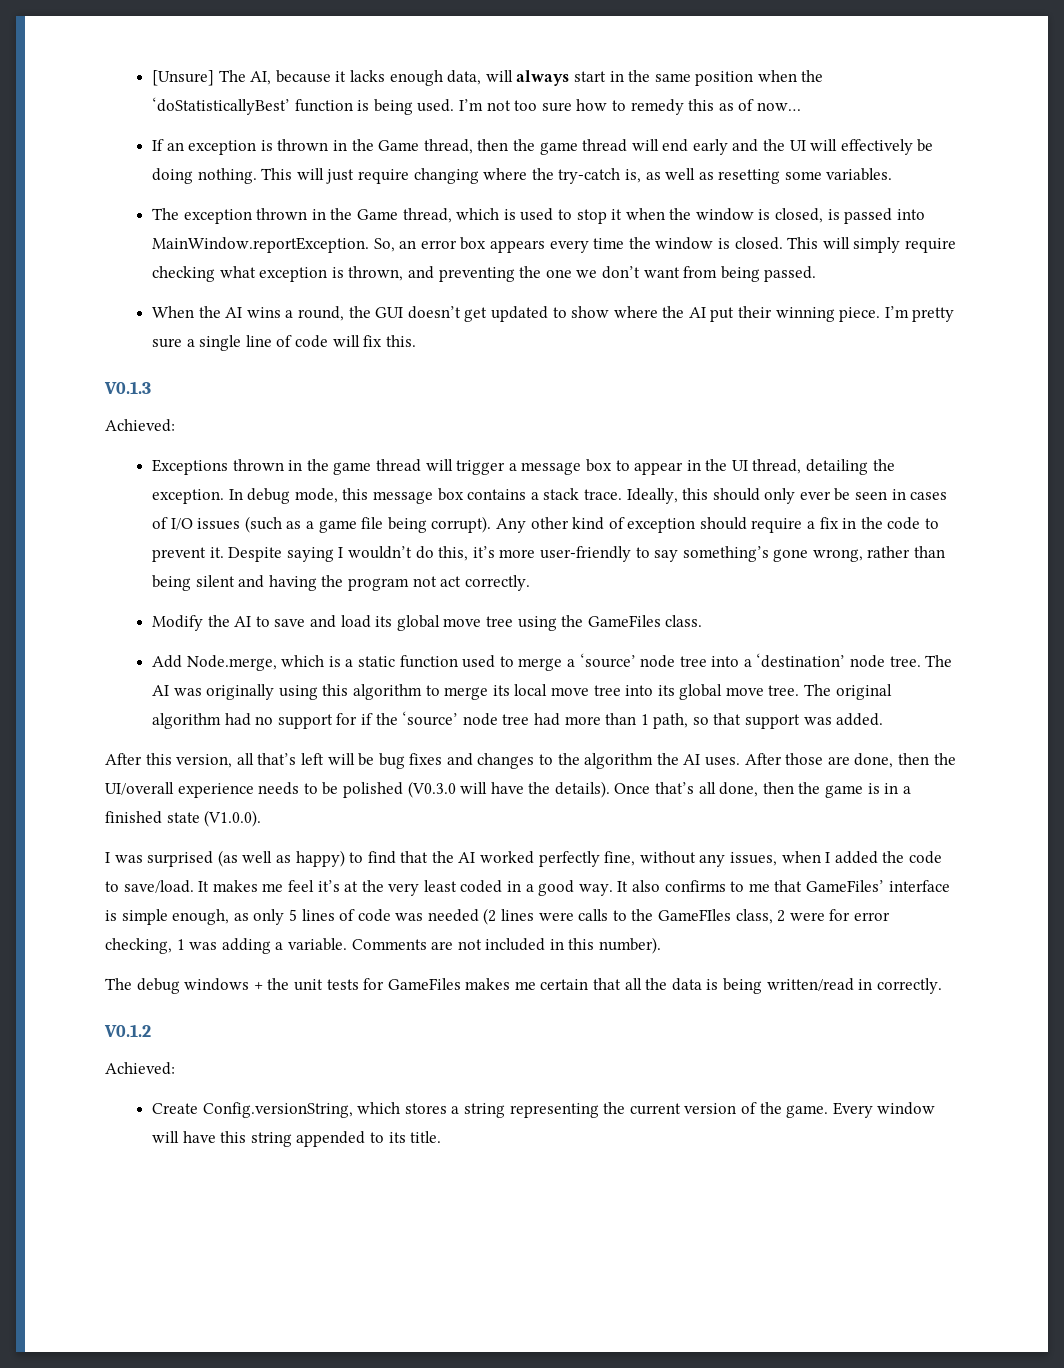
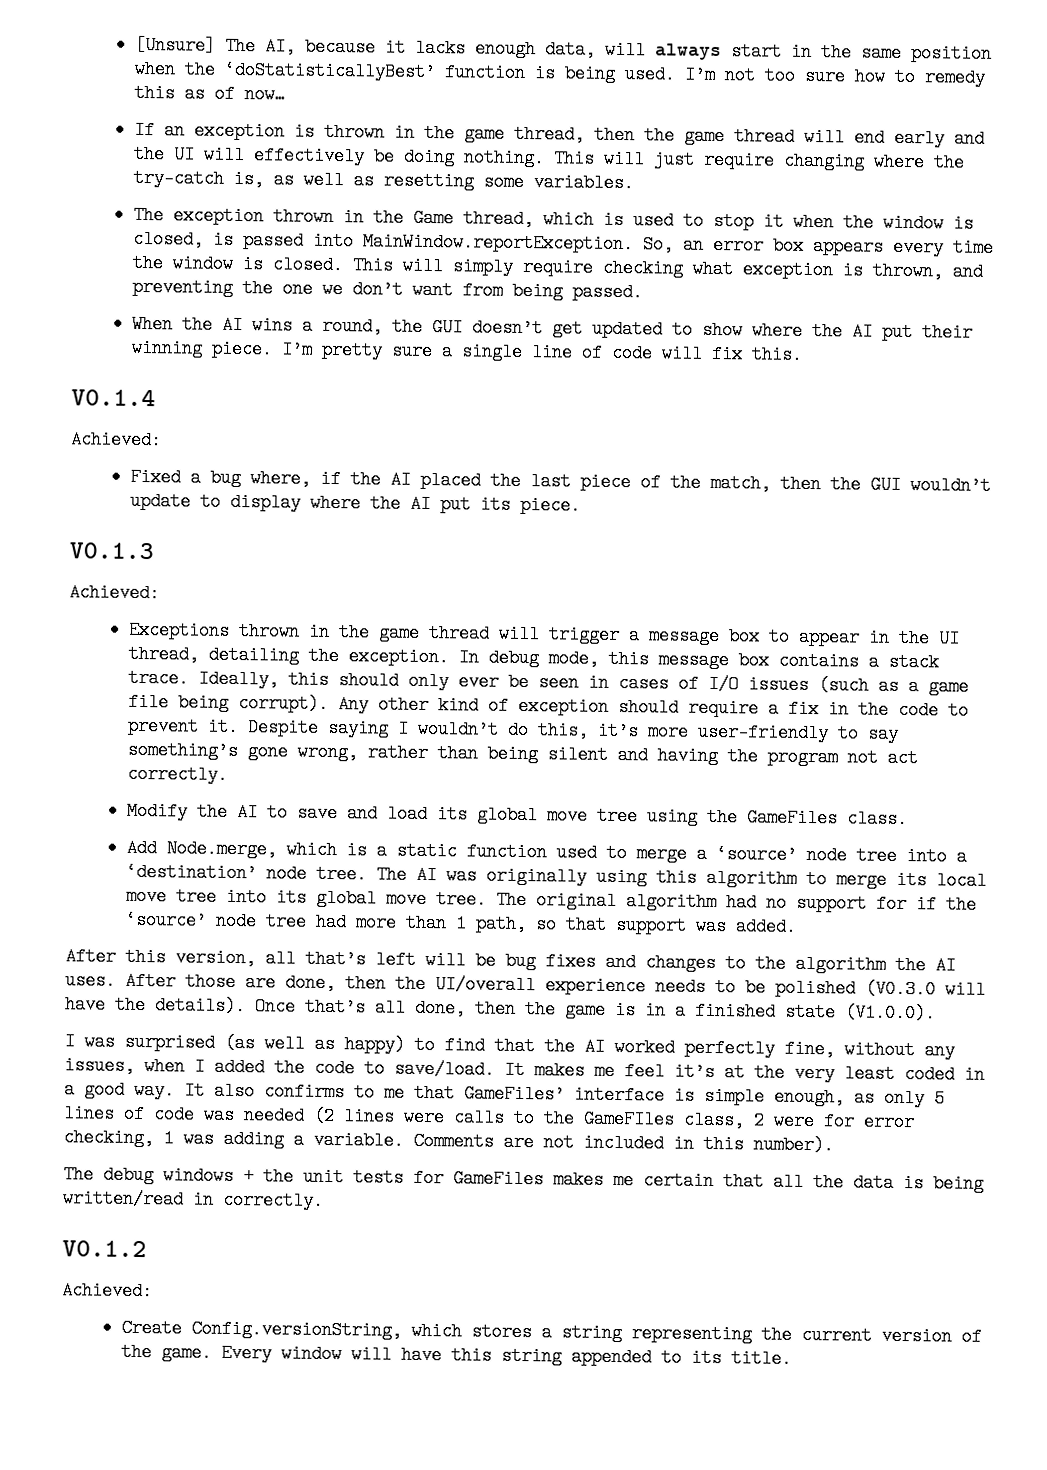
[378,140,420,151] Game -> [464,124,506,143] game
(416, 341) none -> [71,389,156,407] [70,430,162,450] [130,467,992,495] [130,491,582,515] // V0.1.4 // Achieved: // Fixed a bug where, if the AI placed the last piece of the match, then the GUI wouldn’t update to display where the AI put its piece.

